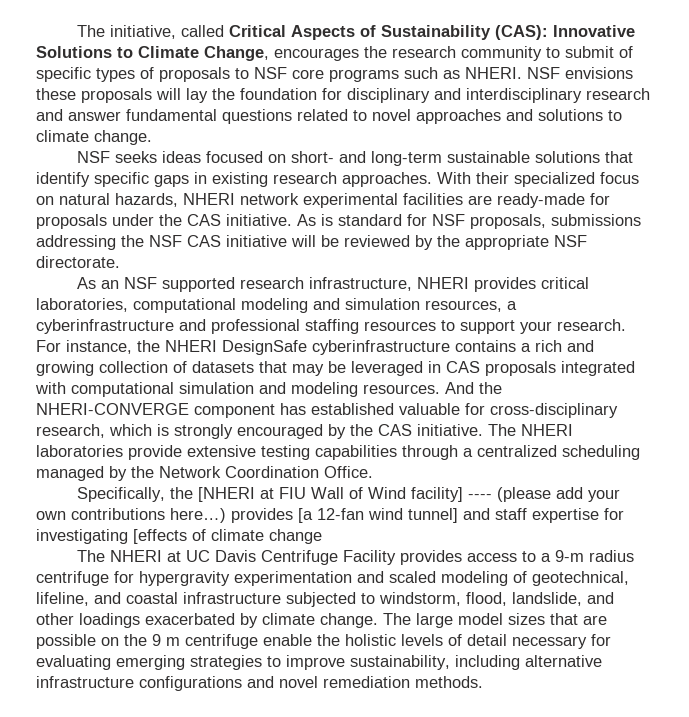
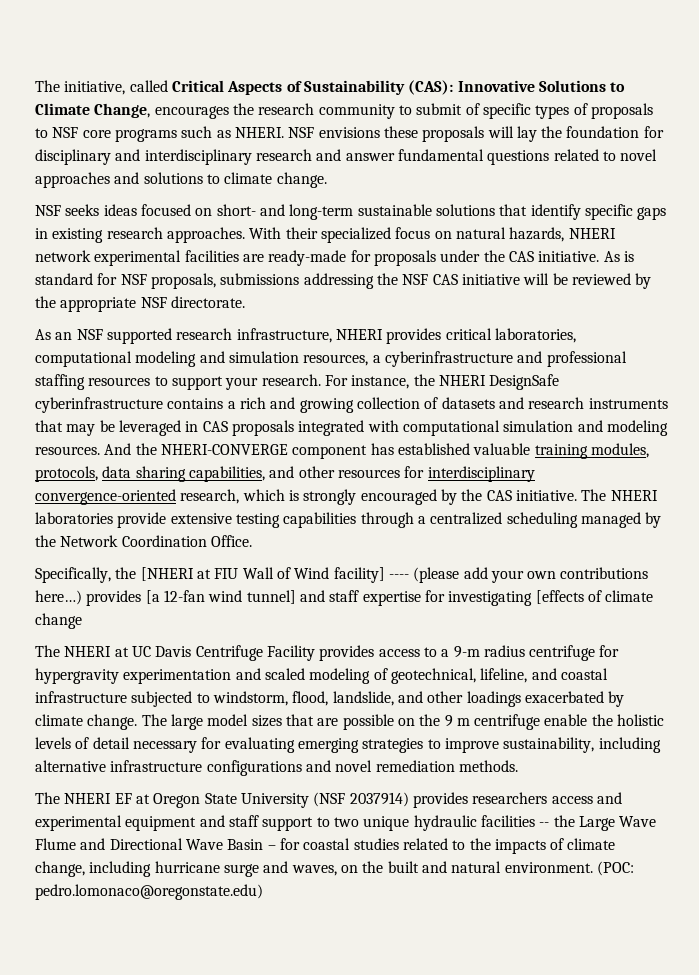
(254, 367) none -> [498,397,668,409] and research instruments
[465,403,618,418] for cross-disciplinary -> [534,443,649,459] [35,466,535,482] [35,489,176,505] training modules, protocols, data sharing capabilities, and other resources for interdisciplinary convergence-oriented
(483, 682) none -> [35,792,622,808] [35,815,657,831] [35,838,616,854] [35,861,634,877] [35,884,263,900] // The NHERI EF at Oregon State University (NSF 2037914) provides researchers access and experimental equipment and staff support to two unique hydraulic facilities -- the Large Wave Flume and Directional Wave Basin – for coastal studies related to the impacts of climate change, including hurricane surge and waves, on the built and natural environment. (POC: pedro.lomonaco@oregonstate.edu)

